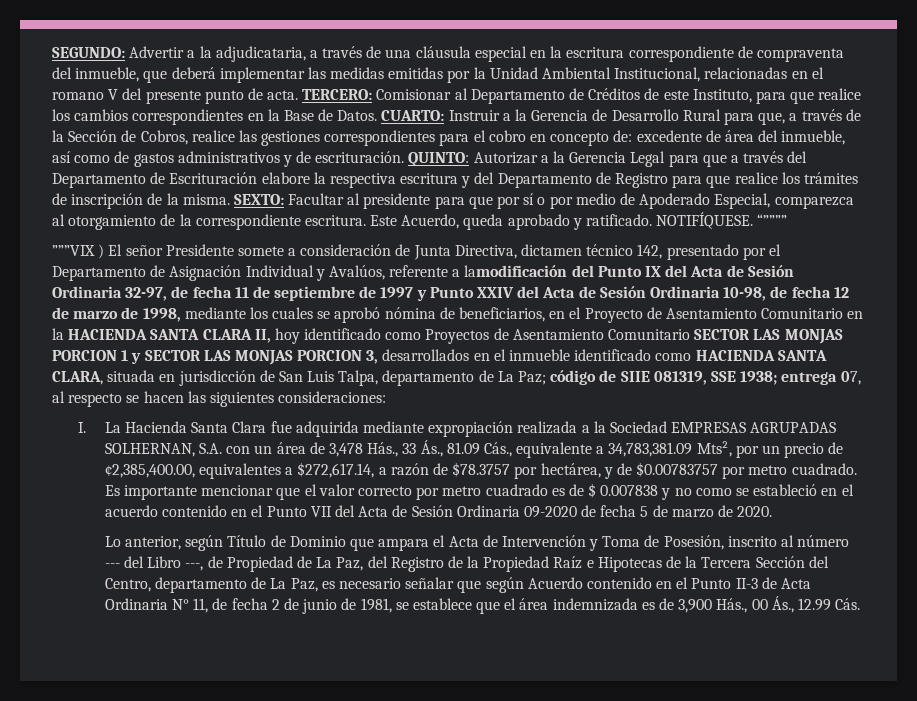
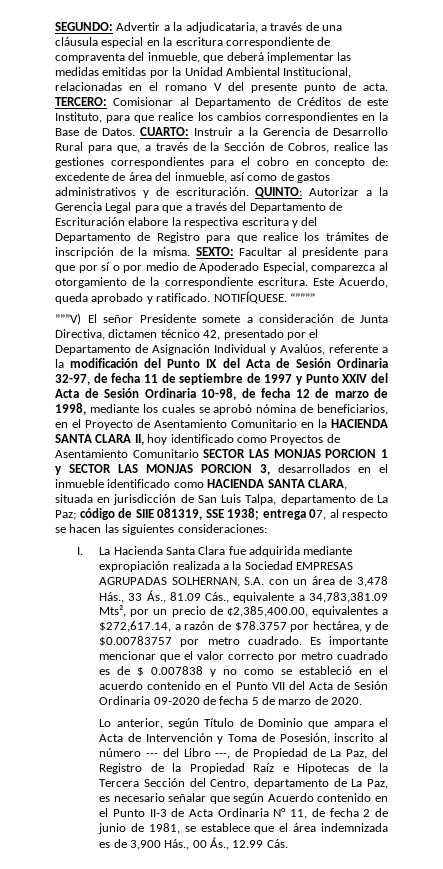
[52,244,105,259] ”””VIX ) -> [55,313,81,325] ”””V)
[637,244,663,259] 142, -> [203,330,221,340] 42,
[464,265,568,277] lamodificación -> [55,358,139,368] la modificación

